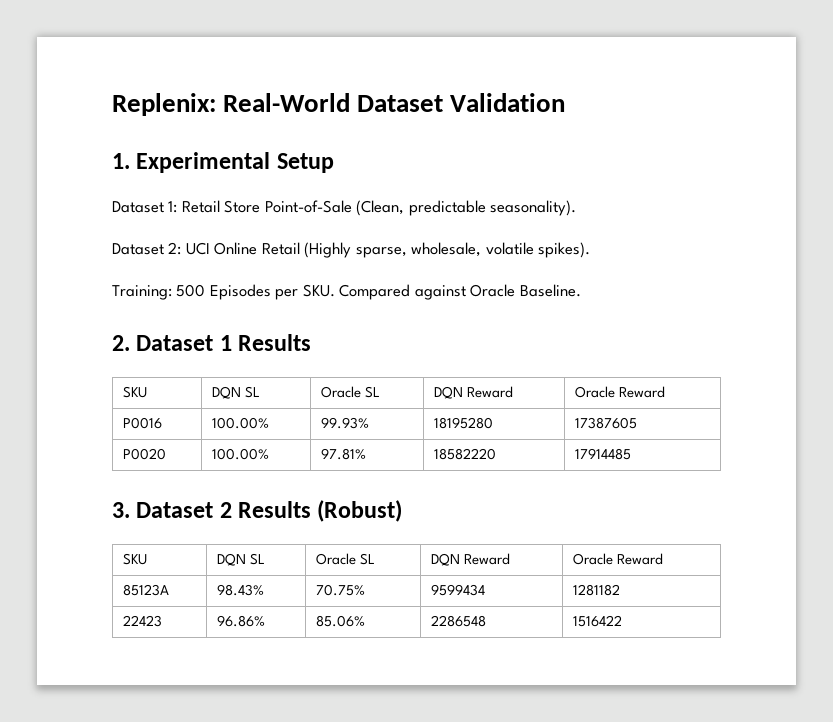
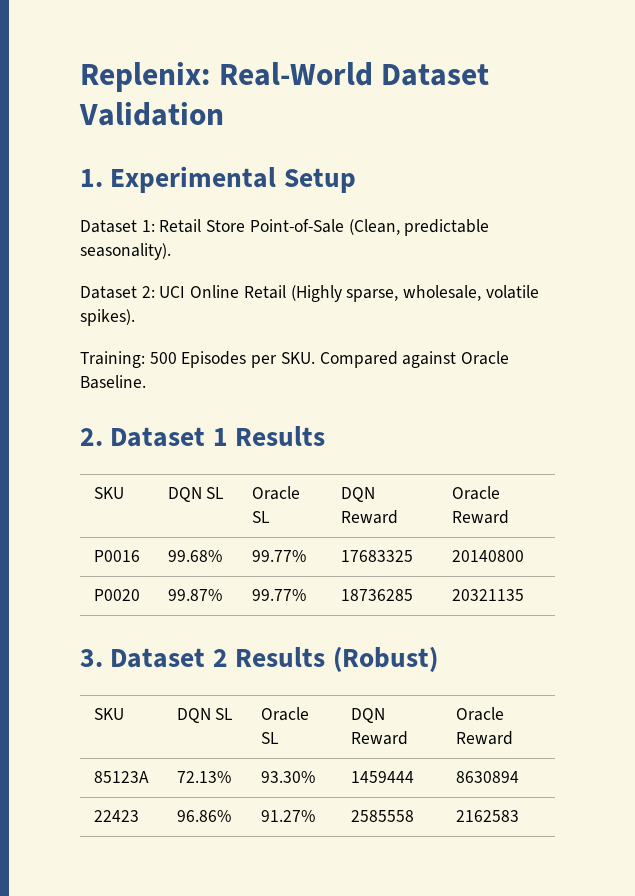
[211,417,269,429] [320,417,369,429] [433,417,493,429] [574,417,637,429] [122,448,166,460] [211,448,269,460] [320,448,366,460] [433,448,496,460] [574,448,631,460] 100.00% | 99.93% | 18195280 | 17387605 // P0020 | 100.00% | 97.81% | 18582220 | 17914485 -> [167,550,222,562] [251,550,306,562] [340,550,413,562] [451,550,524,562] [93,589,140,601] [167,589,222,601] [251,589,306,601] [340,589,413,601] [451,589,524,601] 99.68% | 99.77% | 17683325 | 20140800 // P0020 | 99.87% | 99.77% | 18736285 | 20321135
[216,584,264,596] [315,584,365,596] [430,584,485,596] [572,584,620,596] 98.43% | 70.75% | 9599434 | 1281182 -> [176,771,231,783] [260,771,315,783] [350,771,414,783] [455,771,519,783] 72.13% | 93.30% | 1459444 | 8630894
[315,615,365,627] [430,615,486,627] [572,615,622,627] 85.06% | 2286548 | 1516422 -> [260,810,315,822] [350,810,414,822] [455,810,519,822] 91.27% | 2585558 | 2162583

